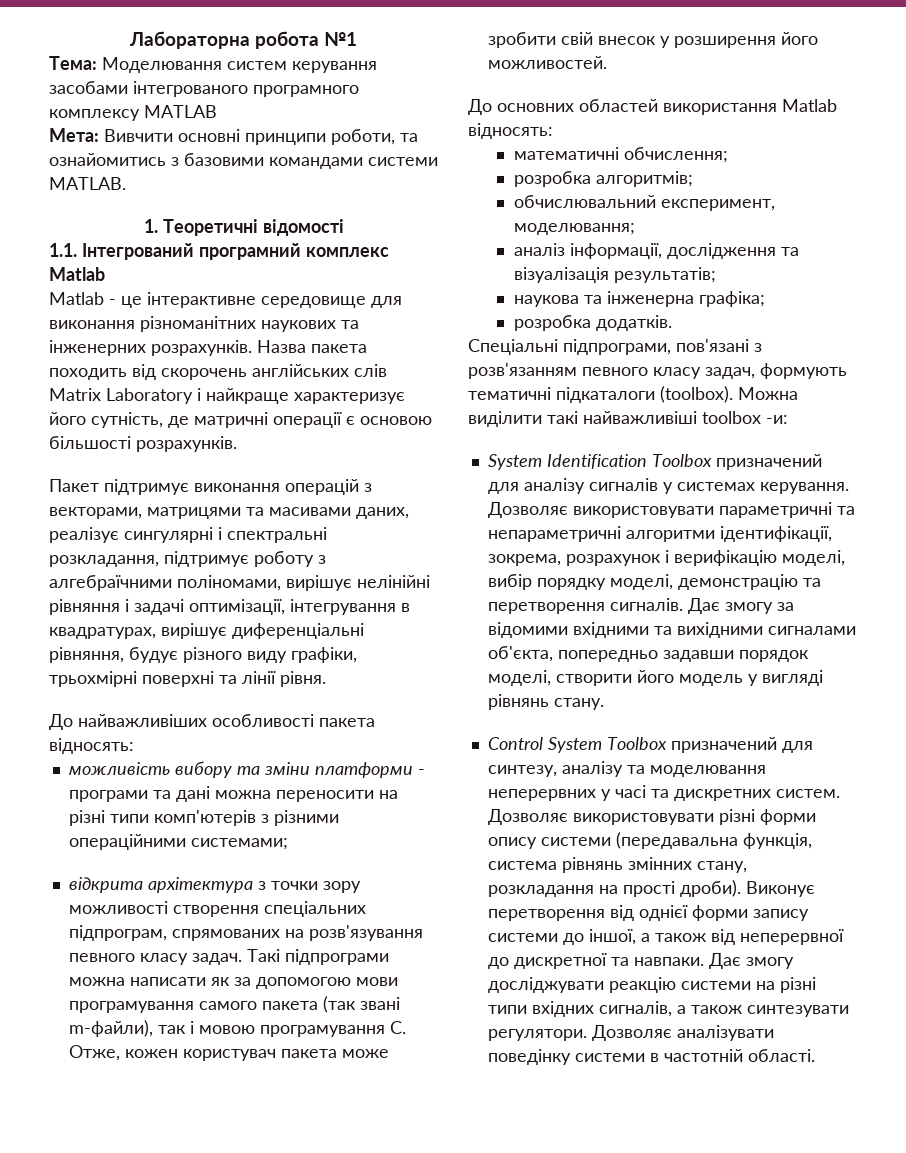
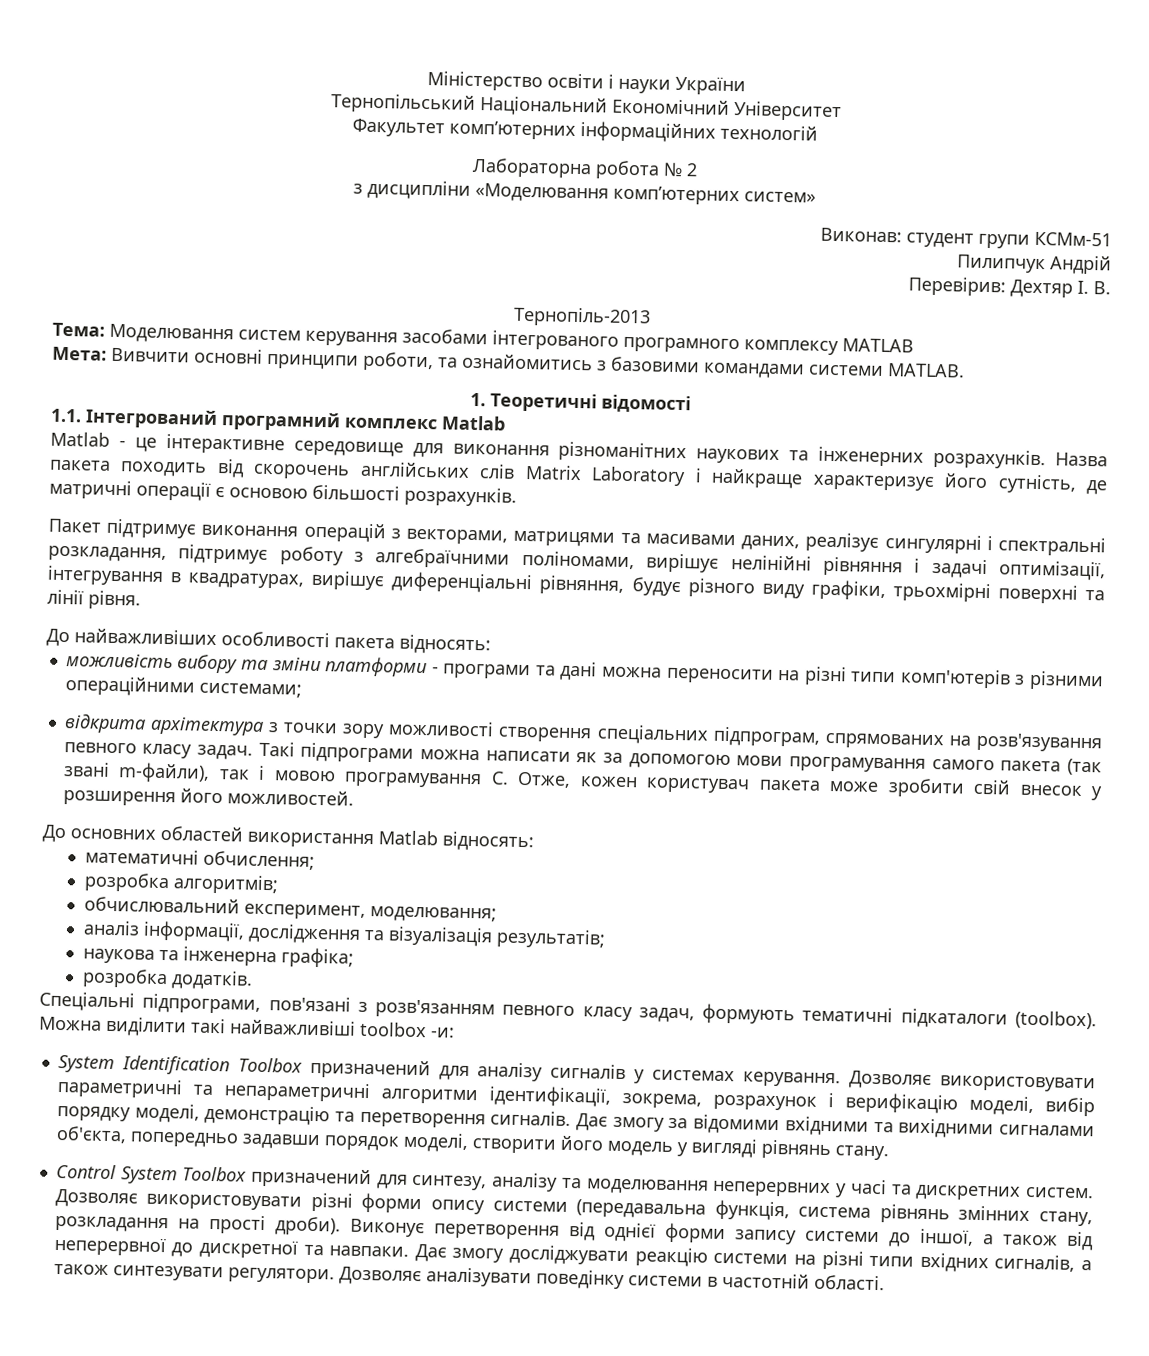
[128,31,358,49] Лабораторна робота №1 -> [426,70,746,96] [330,93,842,122] [352,118,818,143] [471,157,698,180] [352,179,816,206] [820,227,1112,249] [957,254,1112,275] [908,276,1111,298] [512,306,651,328] Міністерство освіти і науки України // Тернопільський Національний Економічний Університет // Факультет комп’ютерних інформаційних технологій // Лабораторна робота № 2 // з дисципліни «Моделювання комп’ютерних систем» // Виконав: студент групи КСМм-51 // Пилипчук Андрій // Перевірив: Дехтяр І. В. // Тернопіль-2013

